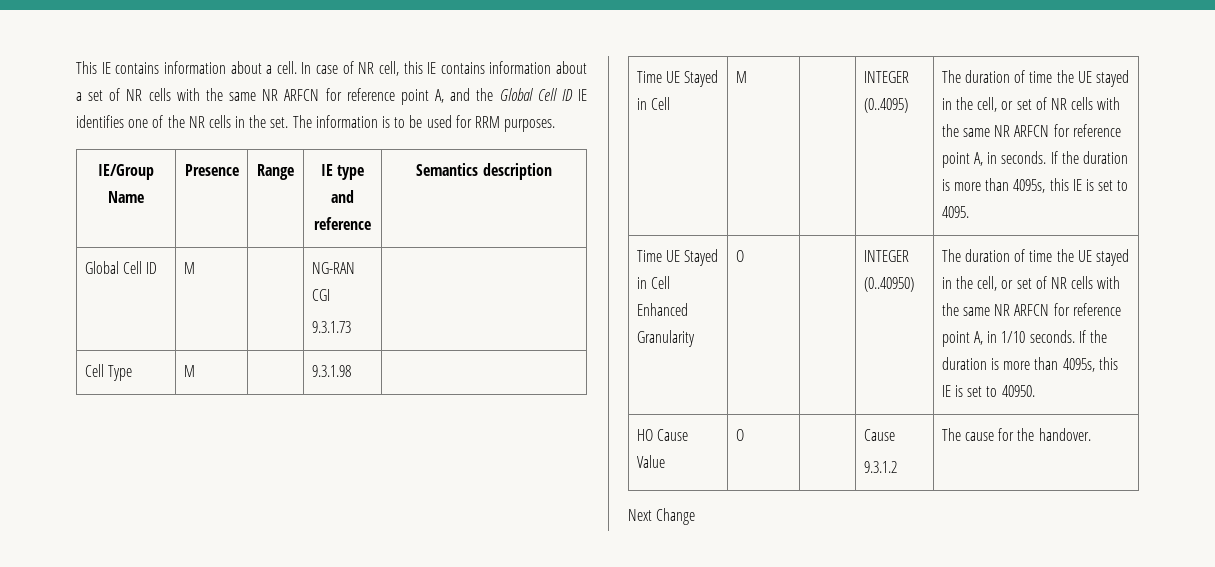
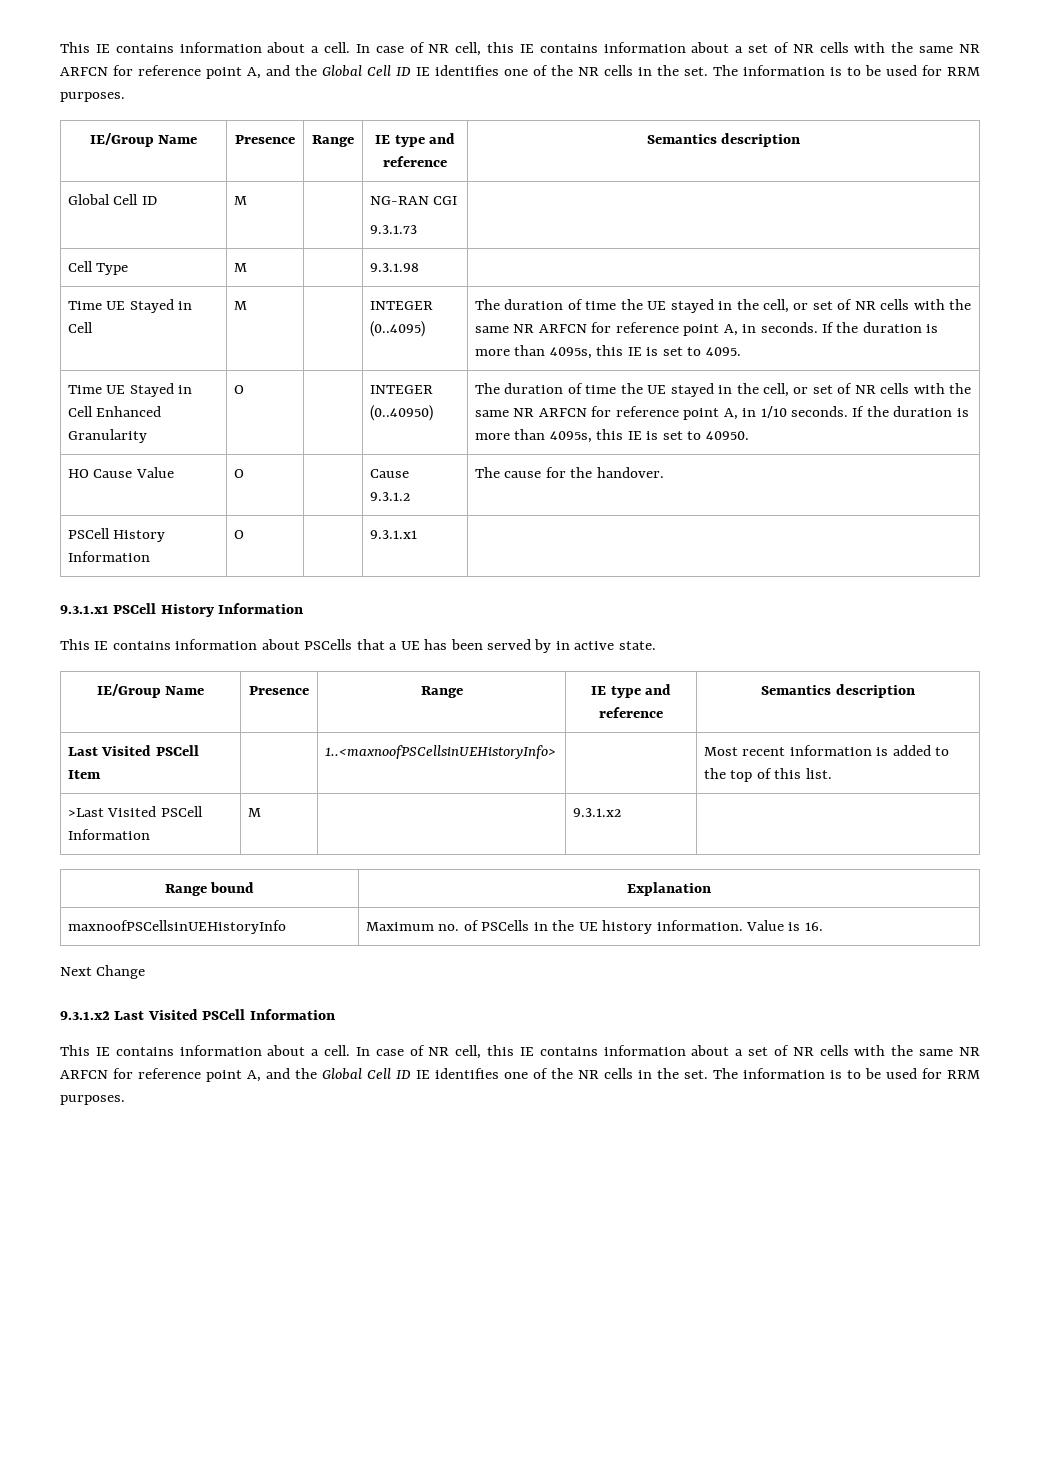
[628,508,696,525] // Next Change -> [67,528,166,542] [67,551,150,562] [233,530,244,539] [369,530,417,539] [60,603,304,617] [60,639,656,653] [96,684,205,698] [249,686,309,695] [420,686,463,698] [591,684,671,698] [599,707,663,718] [761,684,915,698] [67,745,199,756] [67,770,101,779] [324,745,556,759] [703,745,950,756] [703,768,832,782] [67,806,203,817] [67,829,150,840] [247,808,261,817] [572,808,621,817] [164,882,255,896] [627,882,711,896] [67,920,286,934] [365,920,823,934] [60,965,146,979] [60,1009,335,1020] [60,1045,981,1059] [60,1068,980,1082] [60,1095,125,1105] // PSCell History Information | O | | 9.3.1.x1 | // 9.3.1.x1 PSCell History Information // This IE contains information about PSCells that a UE has been served by in active state. // IE/Group Name | Presence | Range | IE type and reference | Semantics description // Last Visited PSCell Item | | 1..<maxnoofPSCellsinUEHistoryInfo> | | Most recent information is added to the top of this list. // >Last Visited PSCell Information | M | | 9.3.1.x2 | // Range bound | Explanation // maxnoofPSCellsinUEHistoryInfo | Maximum no. of PSCells in the UE history information. Value is 16. // Next Change // 9.3.1.x2 Last Visited PSCell Information // This IE contains information about a cell. In case of NR cell, this IE contains information about a set of NR cells with the same NR ARFCN for reference point A, and the Global Cell ID IE identifies one of the NR cells in the set. The information is to be used for RRM purposes.

